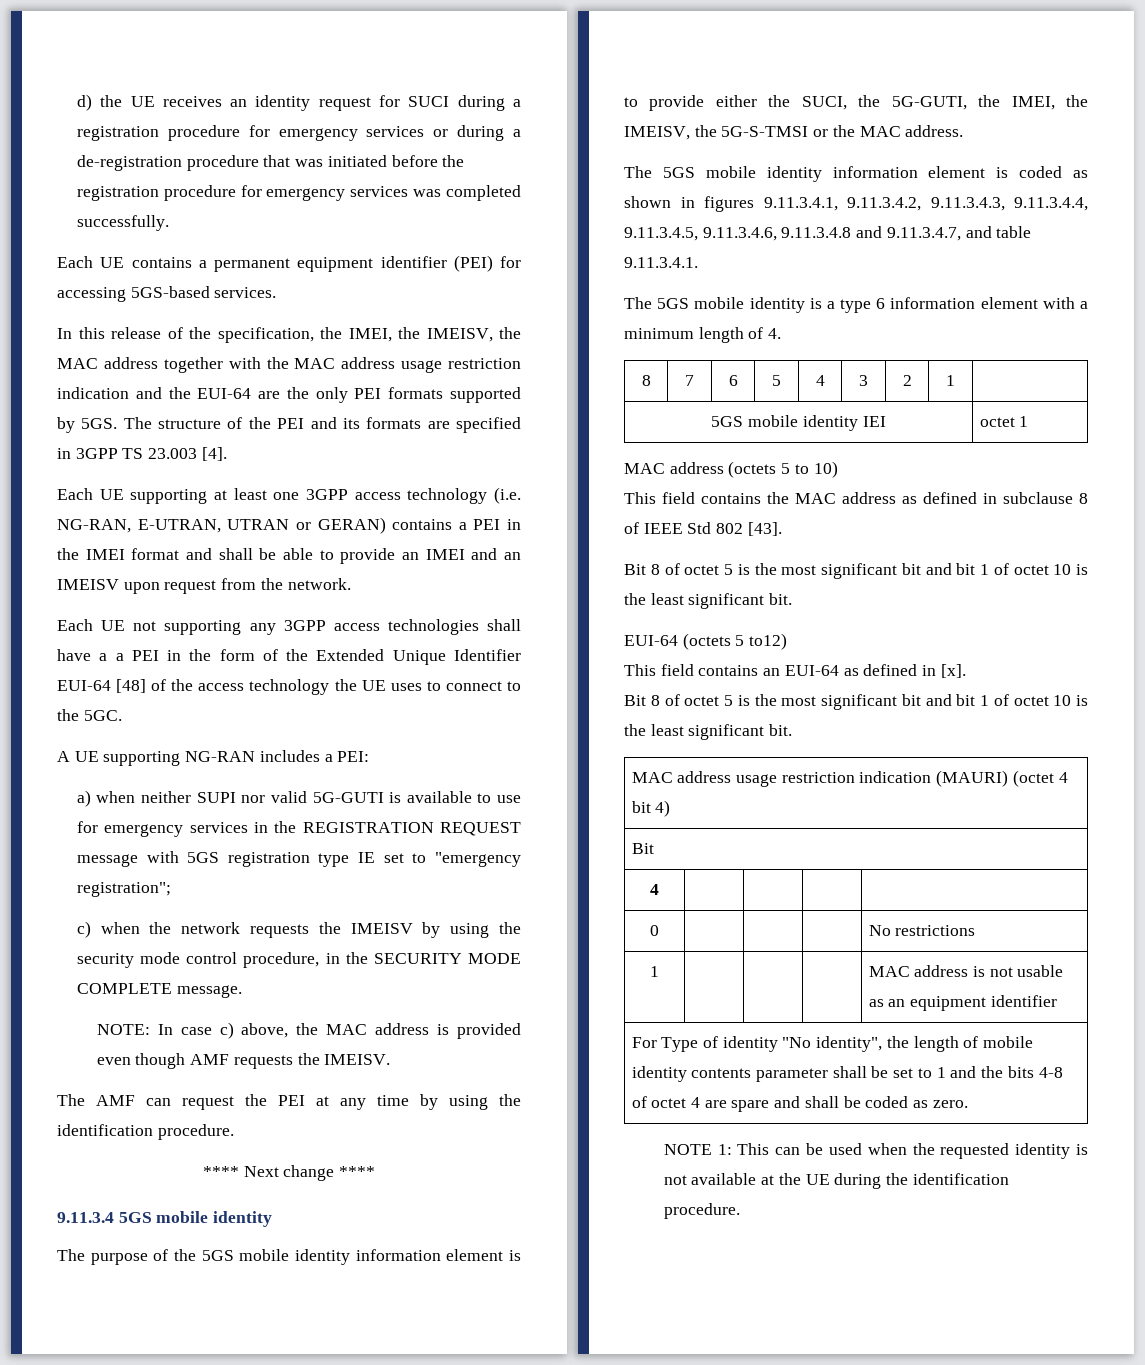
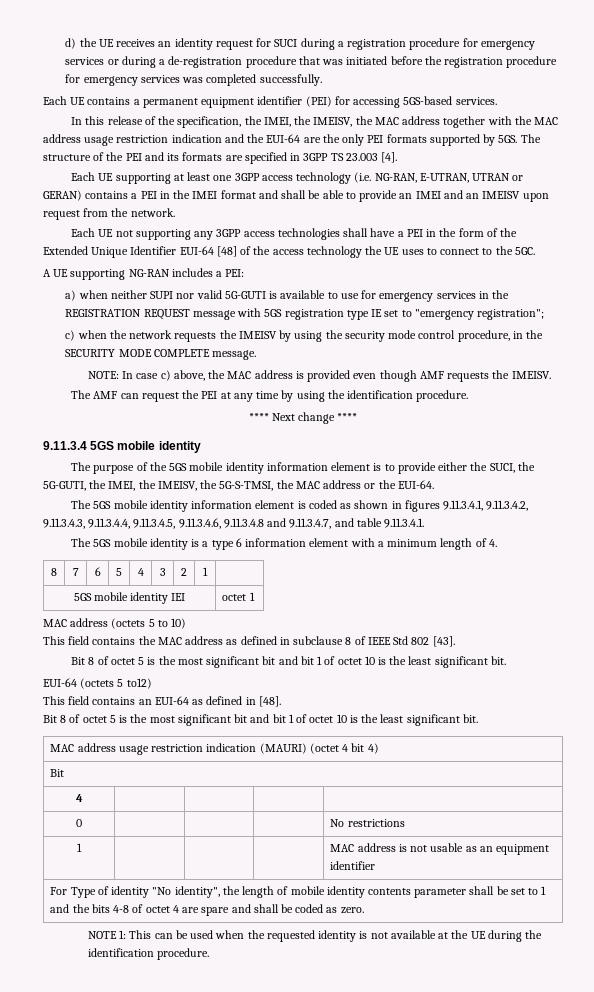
[115,653,124,661] a -> (404, 234) none
[721,125,964,137] 5G-S-TMSI or the MAC address. -> [219,480,434,491] 5G-S-TMSI, the MAC address or the EUI-64.
[940,664,966,678] [x]. -> [258,696,281,707] [48].

